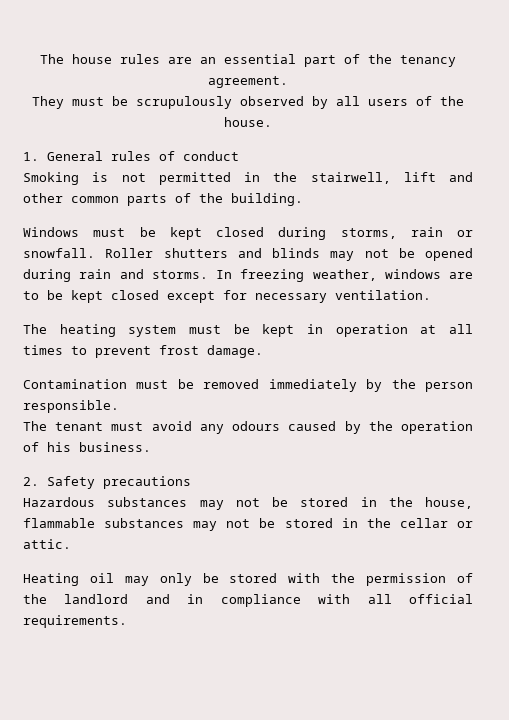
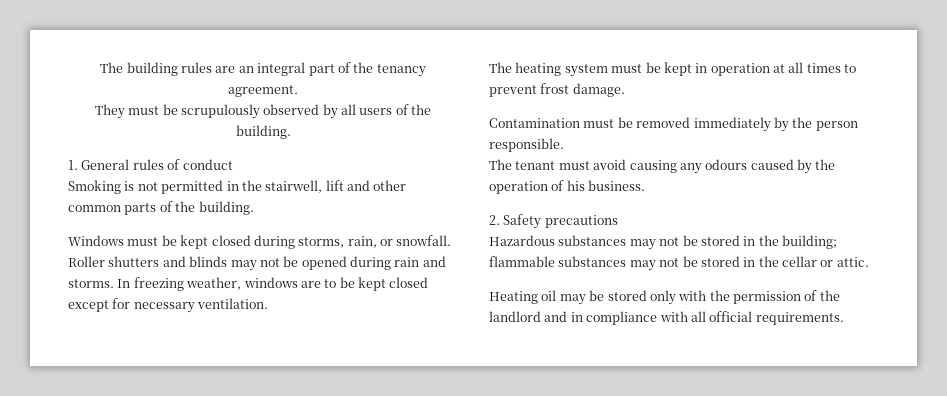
[40,54,112,64] The house -> [100,62,178,76] The building
[224,54,296,64] essential -> [257,62,306,76] integral
[224,117,272,127] house. -> [235,125,291,139] building.
[410,227,443,237] rain -> [347,236,377,248] rain,
(192, 426) none -> [629,160,677,173] causing
[425,497,473,509] house, -> [782,235,837,249] building;
[159,573,278,586] only be stored -> [589,290,676,305] be stored only

